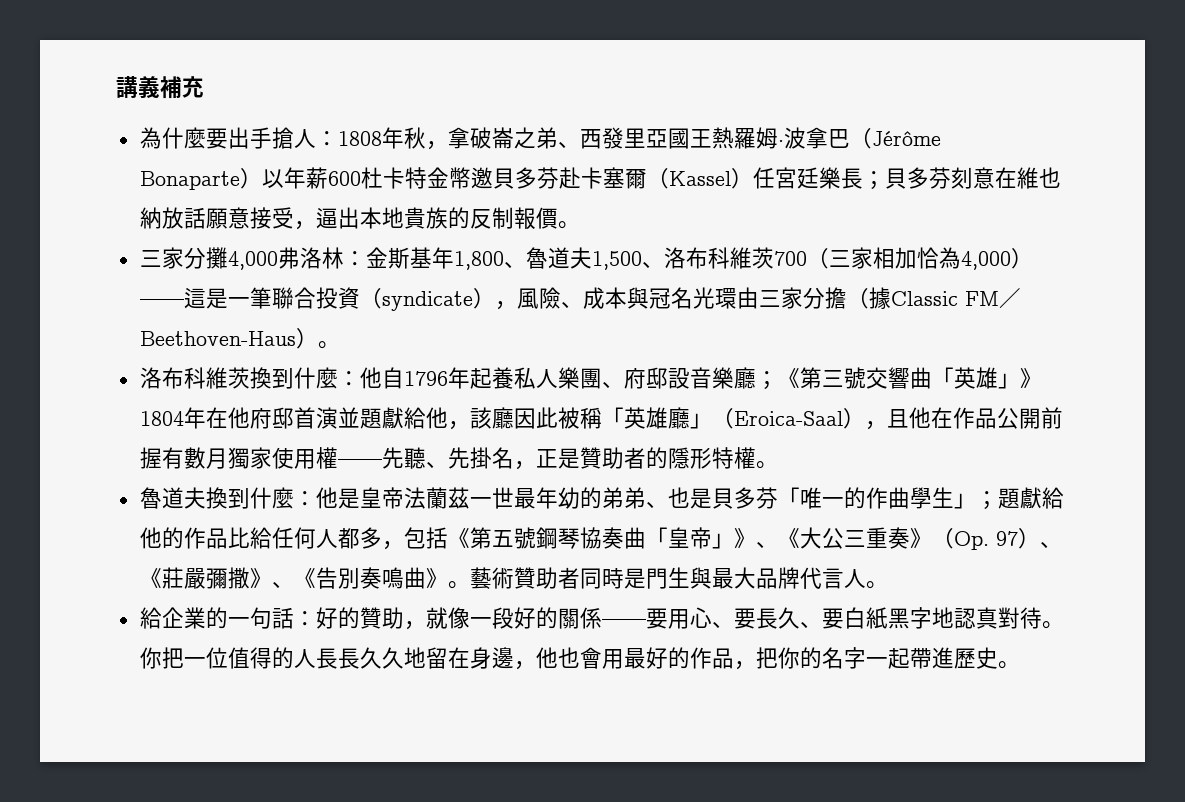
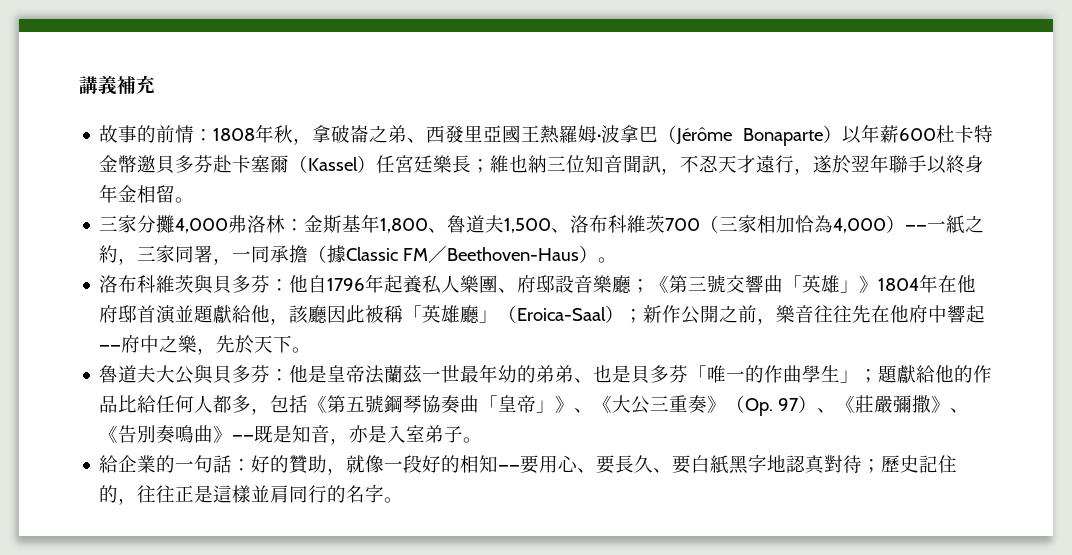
[139,127,316,149] 為什麼要出手搶人 -> [99,125,195,143] 故事的前情
[884,167,1061,189] [139,207,558,230] 貝多芬刻意在維也納放話願意接受，逼出本地貴族的反制報價 -> [490,154,985,175] [99,184,176,203] 維也納三位知音聞訊，不忍天才遠行，遂於翌年聯手以終身年金相留
[183,287,825,311] 這是一筆聯合投資（syndicate），風險、成本與冠名光環由三家分 -> [927,215,985,234] [99,245,290,265] 一紙之約，三家同署，一同承
[249,367,338,389] 換到什麼 -> [194,274,271,294] 與貝多芬
[864,407,1063,430] [139,447,756,470] ，且他在作品公開前握有數月獨家使用權——先聽、先掛名，正是贊助者的隱形特權 -> [624,305,986,325] [99,335,293,355] ；新作公開之前，樂音往往先在他府中響起——府中之樂，先於天下
[205,487,294,509] 換到什麼 -> [156,364,271,384] 大公與貝多芬
[447,567,866,589] 。藝術贊助者同時是門生與最大品牌代言人 -> [232,425,464,445] ——既是知音，亦是入室弟子
[557,607,602,629] 關係 -> [460,455,499,473] 相知
[1041,621,1064,629] [139,647,998,670] 。你把一位值得的人長長久久地留在身邊，他也會用最好的作品，把你的名字一起帶進歷史 -> [862,455,958,473] [99,484,385,505] ；歷史記住的，往往正是這樣並肩同行的名字

